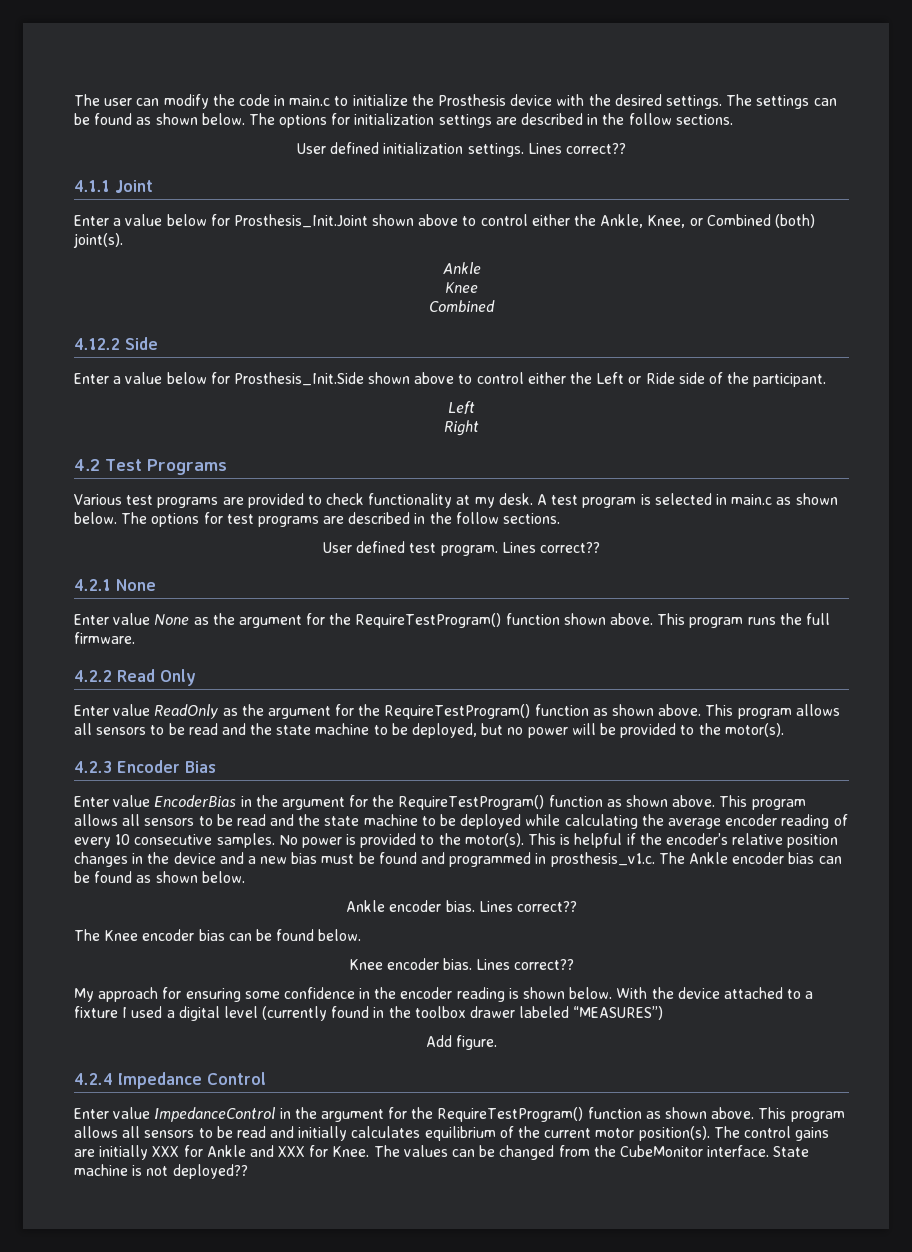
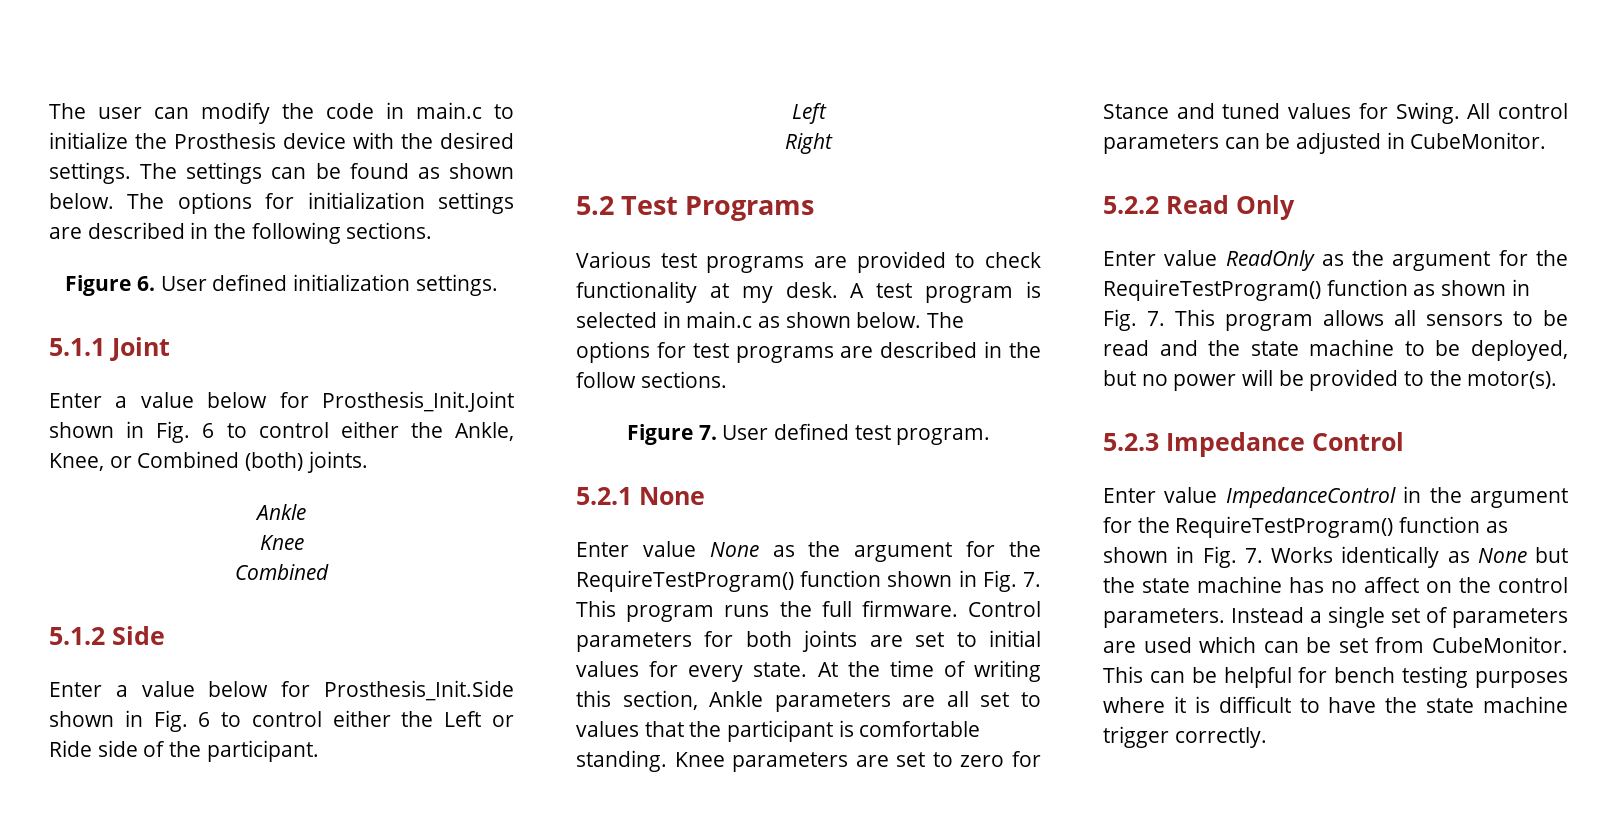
[628,113,733,125] follow sections. // -> [251,222,433,244] [65,275,155,296] following sections. // Figure 6.
[527,143,626,154] [74,180,110,192] Lines correct?? // 4.1.1 -> [49,338,105,356] // 5.1.1
[418,214,459,226] above -> [126,421,215,443] in Fig. 6
[73,233,123,248] joint(s). -> [306,451,368,473] joints.
[74,338,120,350] 4.12.2 -> [49,627,105,645] 5.1.2
[414,372,455,384] above -> [124,710,211,732] in Fig. 6
[74,459,100,471] 4.2 -> [576,196,614,215] 5.2
(561, 518) none -> [626,424,717,445] Figure 7.
[501,542,600,553] [74,579,111,591] Lines correct?? // 4.2.1 -> [576,487,632,505] // 5.2.1
[610,613,654,625] above. -> [958,570,1041,592] in Fig. 7.
[74,670,112,682] // 4.2.2 -> [968,601,1041,617] [576,630,1041,652] [576,660,1041,682] [576,690,1041,712] [576,720,981,742] [576,750,1041,772] [1103,102,1568,124] [1103,132,1547,154] [1103,196,1159,214] Control parameters for both joints are set to initial values for every state. At the time of writing this section, Ankle parameters are all set to values that the participant is comfortable standing. Knee parameters are set to zero for Stance and tuned values for Swing. All control parameters can be adjusted in CubeMonitor. // 5.2.2
[658,704,702,716] above. -> [1511,279,1530,296] [1103,309,1165,331] in Fig. 7.
[74,760,216,773] [74,795,806,810] [74,814,848,829] [74,833,839,848] [74,852,842,867] [74,871,245,883] [346,900,577,912] [74,929,362,941] [348,958,575,970] [74,987,814,1002] [74,1006,664,1021] [425,1035,498,1050] [74,1073,113,1085] 4.2.3 Encoder Bias // Enter value EncoderBias in the argument for the RequireTestProgram() function as shown above. This program allows all sensors to be read and the state machine to be deployed while calculating the average encoder reading of every 10 consecutive samples. No power is provided to the motor(s). This is helpful if the encoder’s relative position changes in the device and a new bias must be found and programmed in prosthesis_v1.c. The Ankle encoder bias can be found as shown below. // Ankle encoder bias. Lines correct?? // The Knee encoder bias can be found below. // Knee encoder bias. Lines correct?? // My approach for ensuring some confidence in the encoder reading is shown below. With the device attached to a fixture I used a digital level (currently found in the toolbox drawer labeled “MEASURES”) // Add figure. // 4.2.4 -> [1103,433,1159,451] 5.2.3
[711,1107,845,1122] [74,1126,830,1141] [74,1145,810,1160] [74,1164,248,1179] above. This program allows all sensors to be read and initially calculates equilibrium of the current motor position(s). The control gains are initially XXX for Ankle and XXX for Knee. The values can be changed from the CubeMonitor interface. State machine is not deployed?? -> [1176,546,1568,568] [1103,576,1568,593] [1103,606,1568,628] [1103,636,1568,653] [1103,666,1568,688] [1103,696,1568,713] [1103,726,1267,748] in Fig. 7. Works identically as None but the state machine has no affect on the control parameters. Instead a single set of parameters are used which can be set from CubeMonitor. This can be helpful for bench testing purposes where it is difficult to have the state machine trigger correctly.

